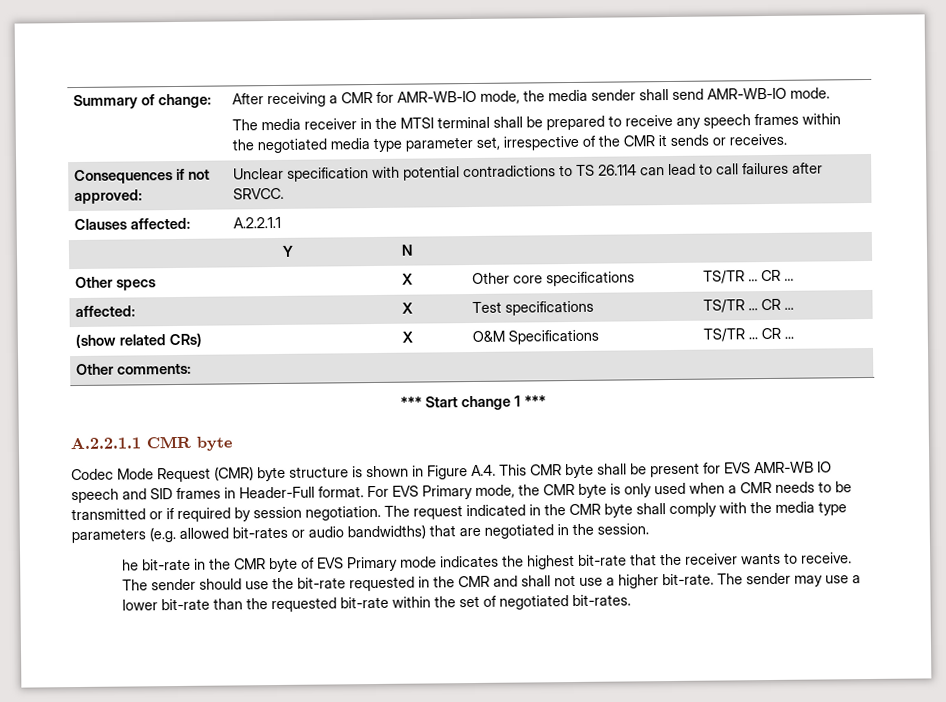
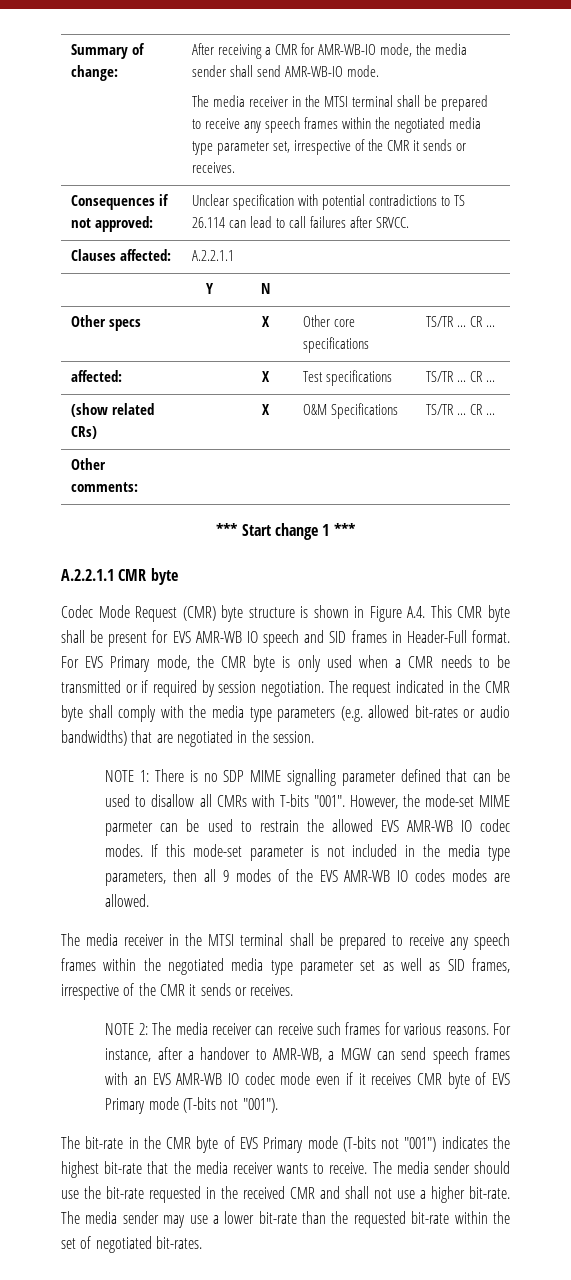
[121,559,139,571] he -> [105,769,510,786] [105,794,511,809] [105,819,511,836] [105,844,511,861] [105,869,510,886] [105,894,150,907] [61,933,511,950] [61,958,510,975] [61,983,294,1000] [105,1022,511,1035] [105,1047,511,1064] [105,1072,510,1089] [105,1097,278,1114] [61,1136,80,1149] NOTE 1: There is no SDP MIME signalling parameter defined that can be used to disallow all CMRs with T-bits "001". However, the mode-set MIME parmeter can be used to restrain the allowed EVS AMR-WB IO codec modes. If this mode-set parameter is not included in the media type parameters, then all 9 modes of the EVS AMR-WB IO codes modes are allowed. // The media receiver in the MTSI terminal shall be prepared to receive any speech frames within the negotiated media type parameter set as well as SID frames, irrespective of the CMR it sends or receives. // NOTE 2: The media receiver can receive such frames for various reasons. For instance, after a handover to AMR-WB, a MGW can send speech frames with an EVS AMR-WB IO codec mode even if it receives CMR byte of EVS Primary mode (T-bits not "001"). // The
(437, 562) none -> [342,1136,437,1152] (T-bits not "001")
(682, 559) none -> [195,1161,228,1174] media
(148, 585) none -> [396,1161,429,1174] media
(455, 582) none -> [243,1186,285,1199] received
(743, 579) none -> [85,1211,118,1224] media

